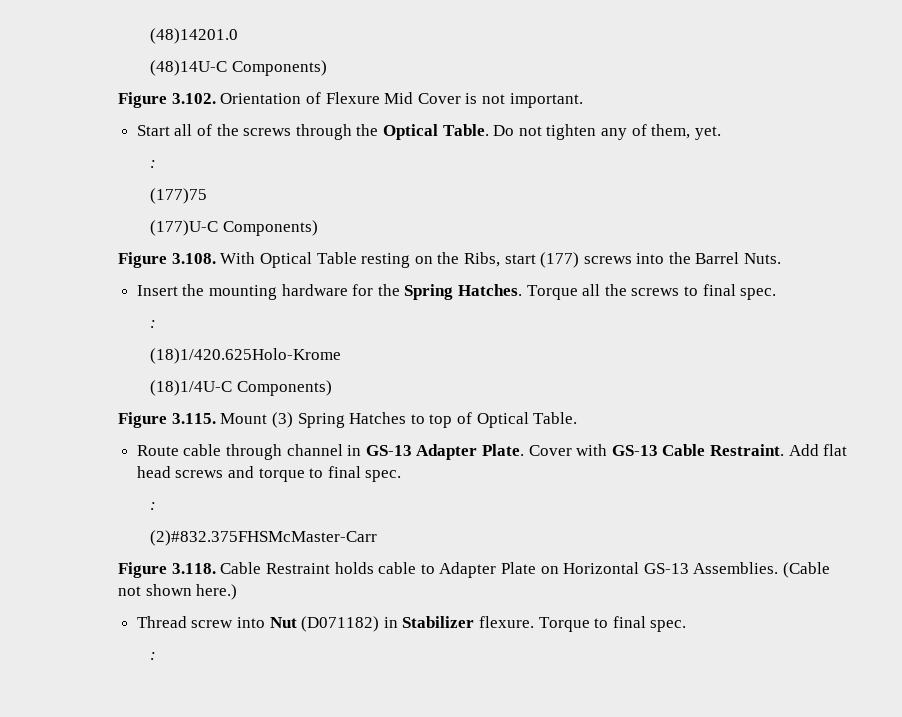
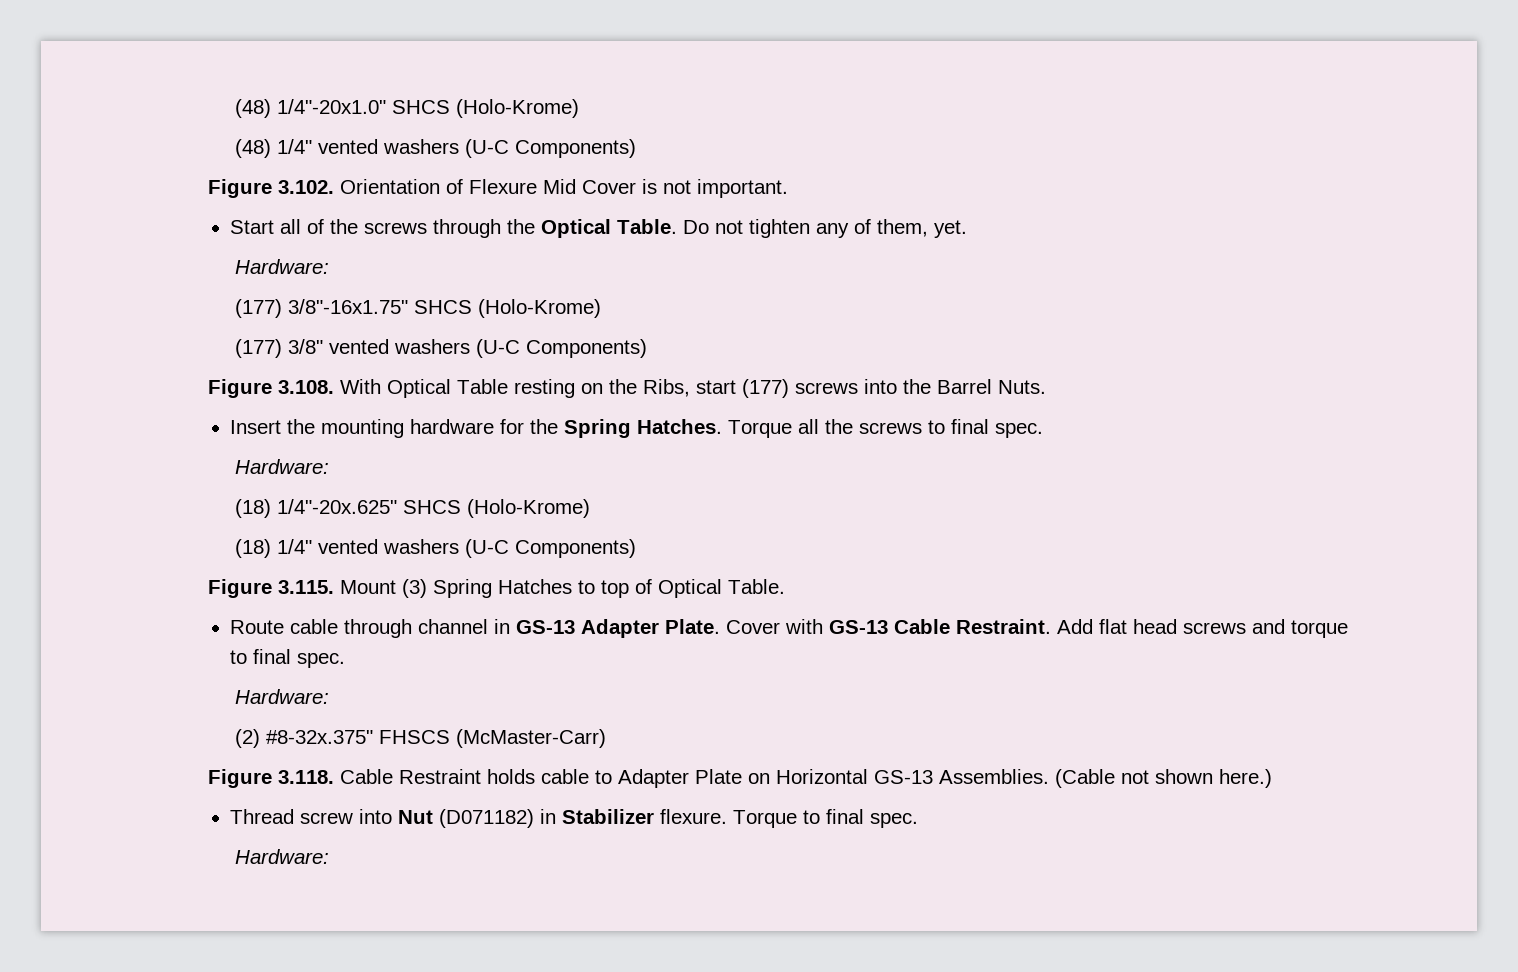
[150,28,239,44] [150,60,228,76] (48)14201.0 // (48)14U-C -> [234,99,579,118] [234,139,509,158] (48) 1/4"-20x1.0" SHCS (Holo-Krome) // (48) 1/4" vented washers (U-C
[150,160,157,168] [150,188,208,204] [150,220,219,236] : // (177)75 // (177)U-C -> [234,259,329,274] [234,299,601,318] [234,339,520,358] Hardware: // (177) 3/8"-16x1.75" SHCS (Holo-Krome) // (177) 3/8" vented washers (U-C
[150,320,157,328] [150,348,342,364] [150,380,233,396] : // (18)1/420.625Holo-Krome // (18)1/4U-C -> [234,459,329,474] [234,499,590,518] [234,539,509,558] Hardware: // (18) 1/4"-20x.625" SHCS (Holo-Krome) // (18) 1/4" vented washers (U-C
[150,502,157,510] [150,530,378,546] : // (2)#832.375FHSMcMaster-Carr -> [234,689,329,704] [234,729,606,748] Hardware: // (2) #8-32x.375" FHSCS (McMaster-Carr)
[150,652,157,660] : -> [234,849,329,864] Hardware:

